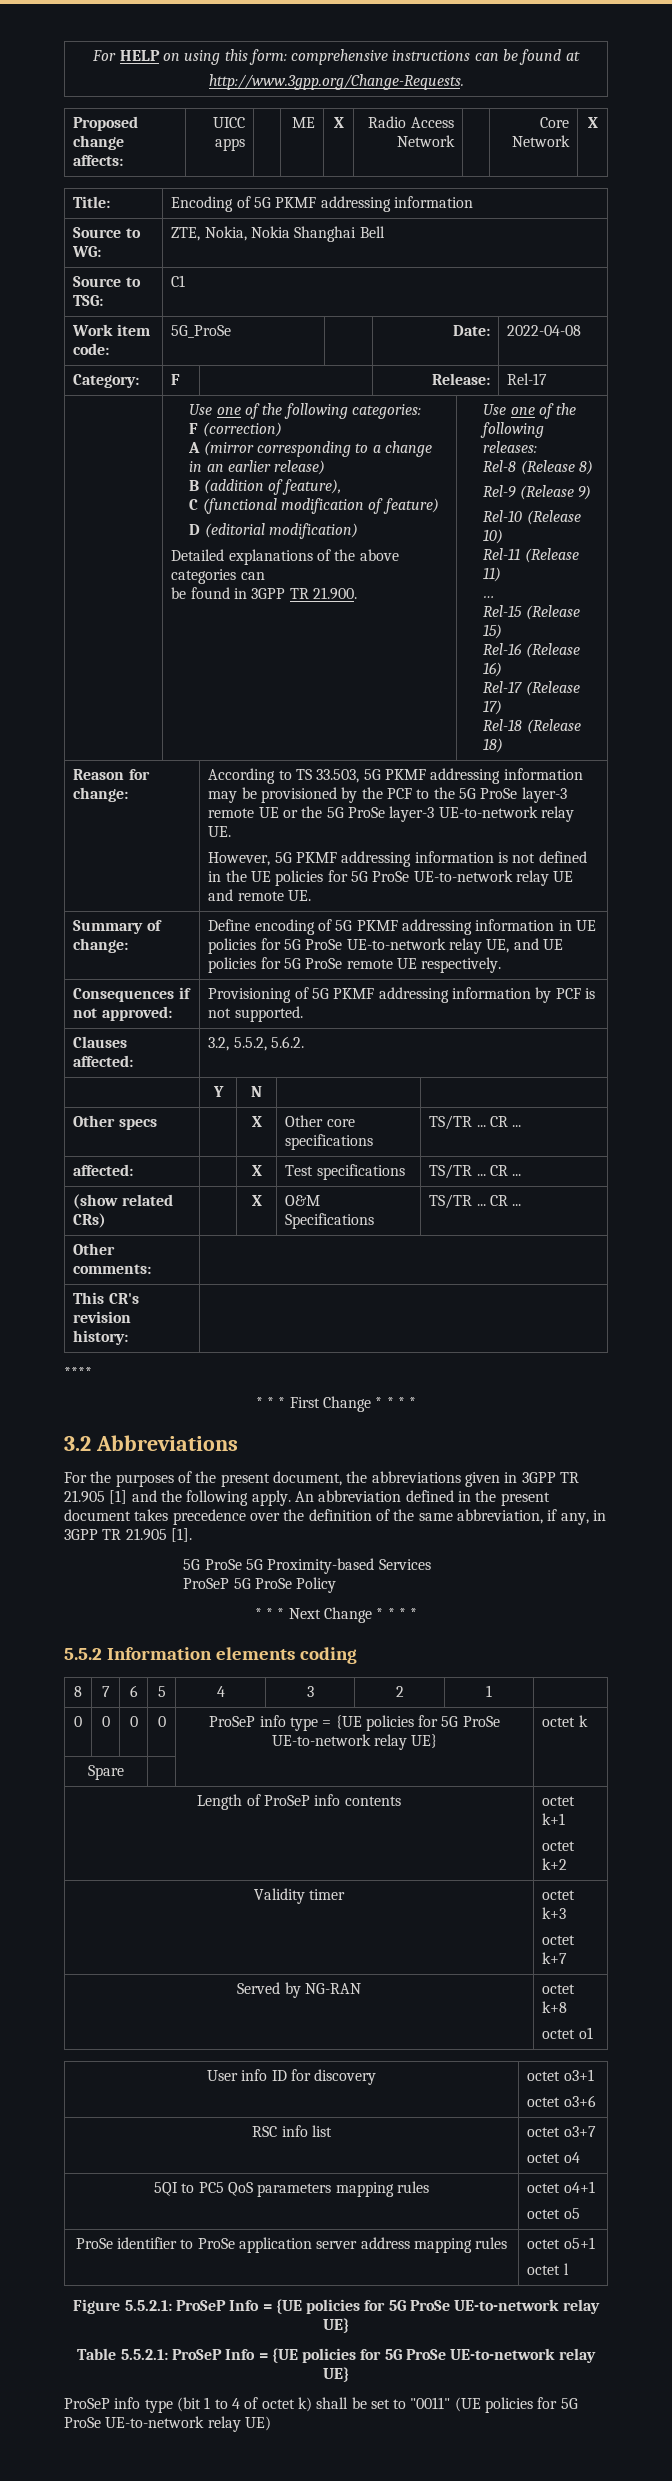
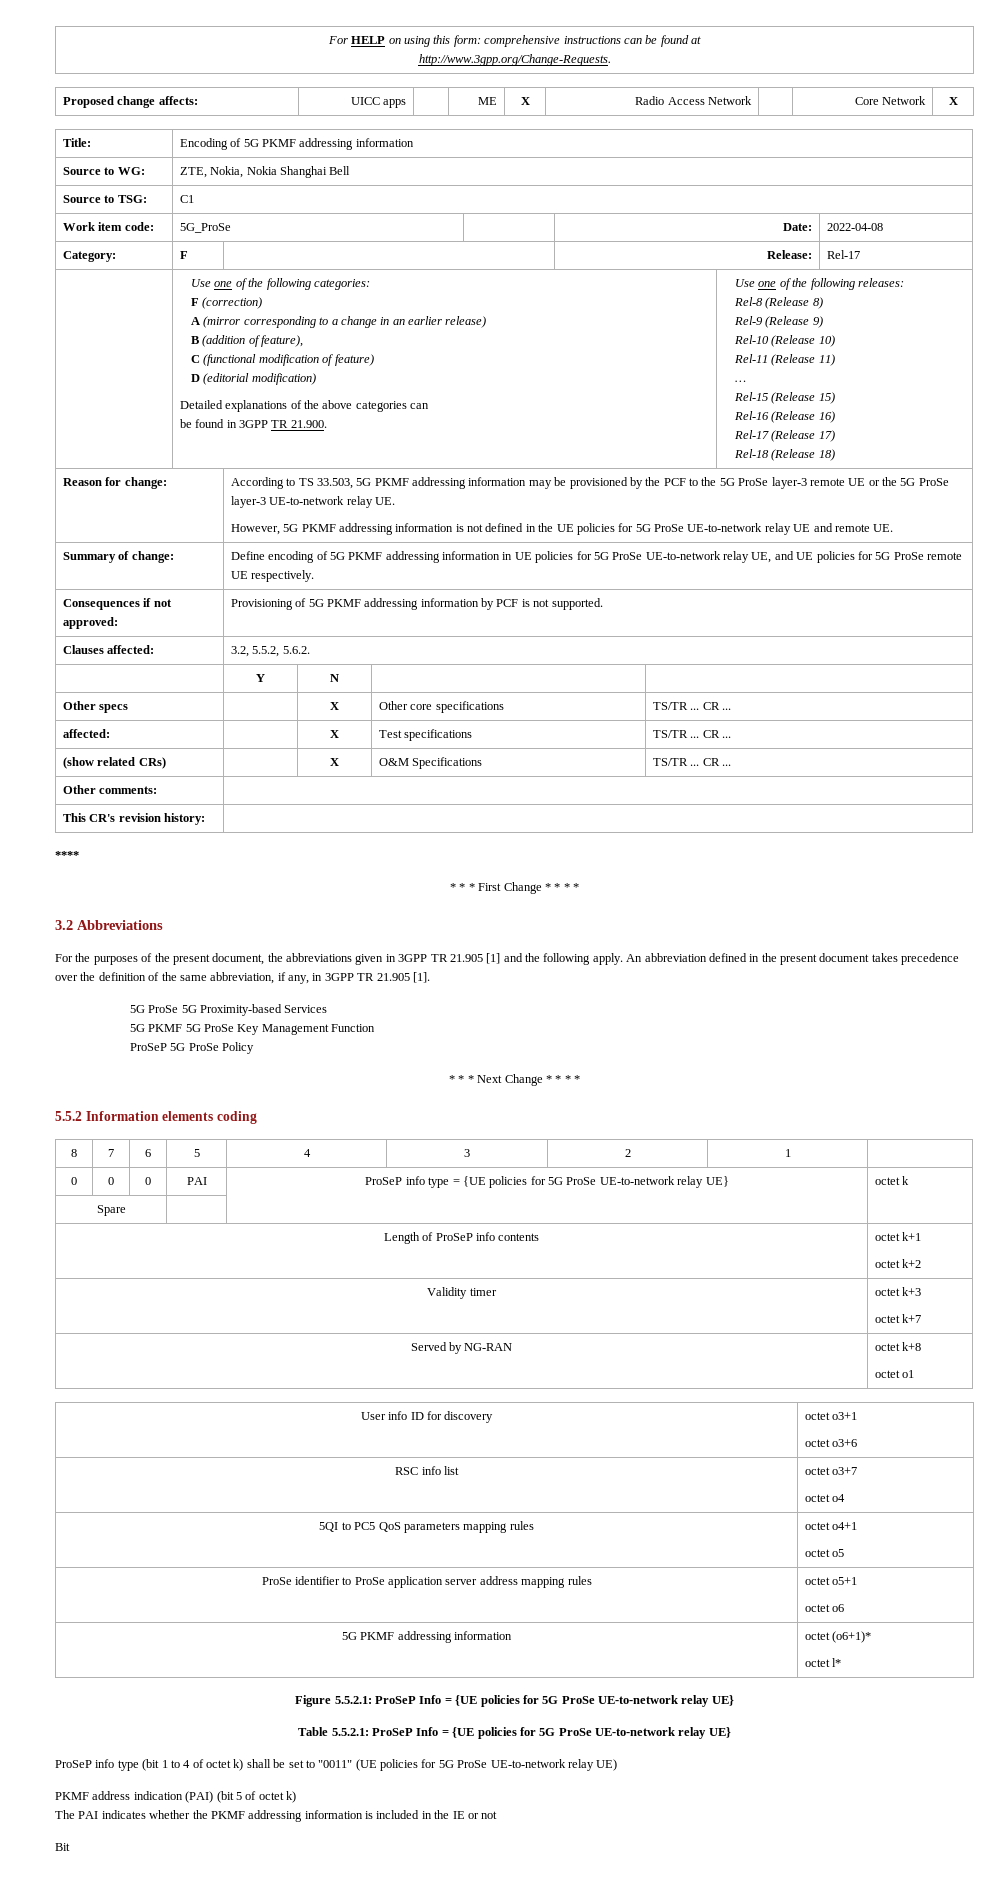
(431, 1564) none -> [129,1024,376,1035] // 5G PKMF 5G ProSe Key Management Function
[157,1716,166,1727] 0 -> [186,1177,207,1185] PAI
[563,2263,569,2275] l -> [832,1604,845,1612] [341,1631,513,1643] [804,1631,872,1643] [804,1658,842,1667] o6 // 5G PKMF addressing information | octet (o6+1)* // octet l*
(271, 2423) none -> [55,1791,296,1803] [55,1810,498,1822] [55,1843,70,1851] // PKMF address indication (PAI) (bit 5 of octet k) // The PAI indicates whether the PKMF addressing information is included in the IE or not // Bit

